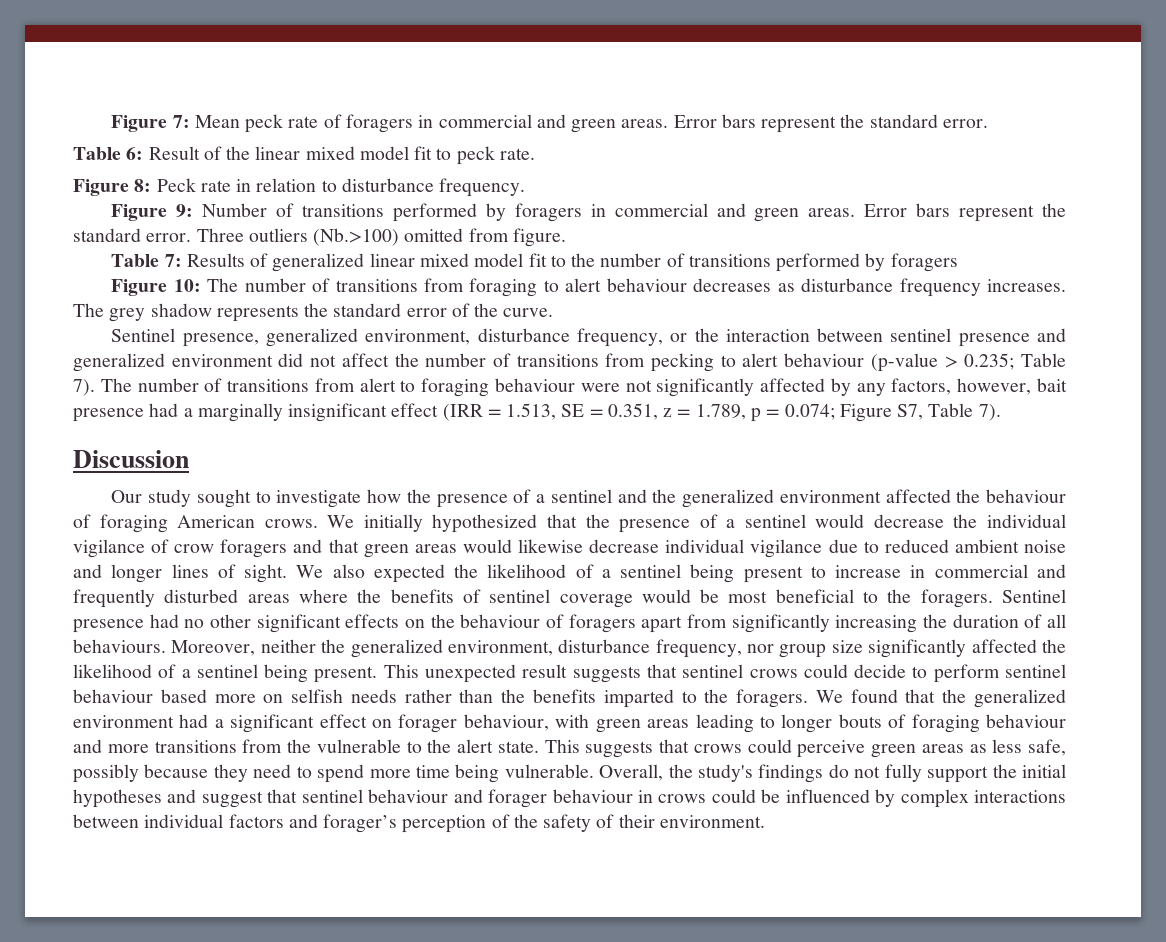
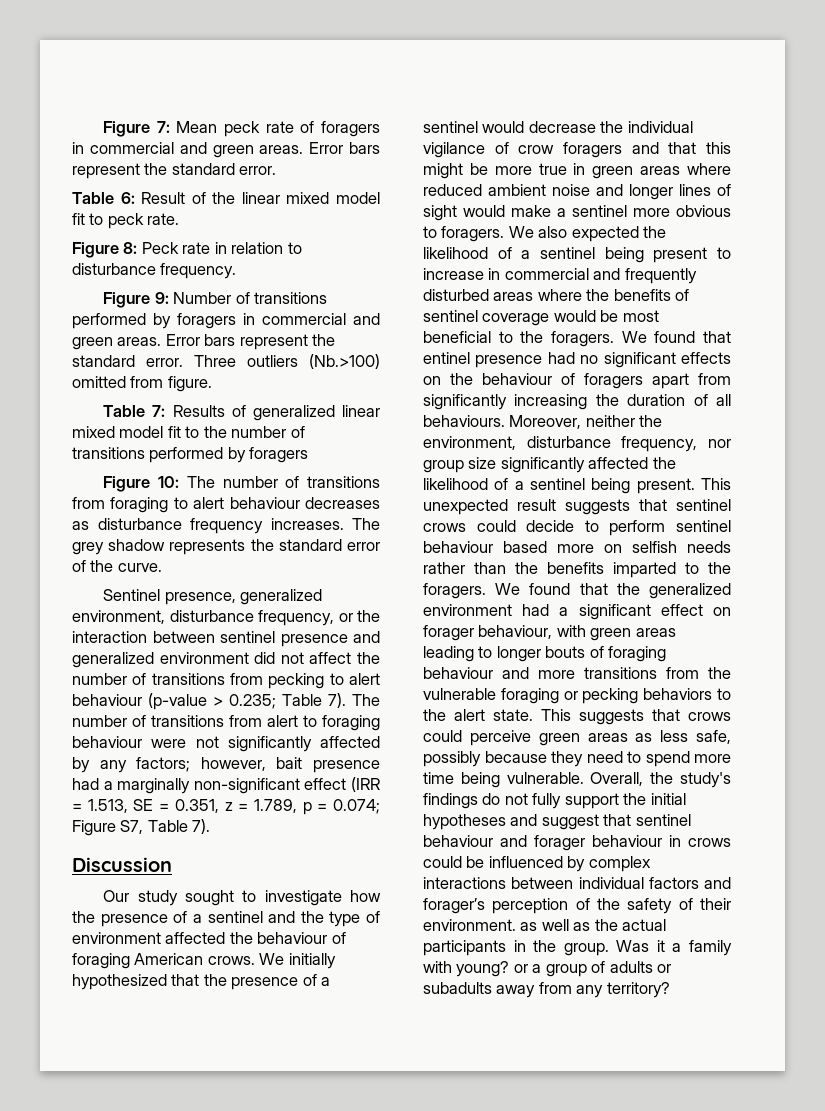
[891,378,952,395] factors, -> [136,757,191,772] factors;
[288,403,388,422] insignificant -> [193,778,300,794] non-significant
[682,489,775,508] generalized -> [329,911,380,927] type of
[363,539,879,558] green areas would likewise decrease individual vigilance due to -> [706,142,731,154] [423,163,731,179] this might be more true in green areas where
[244,564,288,583] sight. -> [423,205,731,221] [423,226,505,242] sight would make a sentinel more obvious to foragers.
[1002,589,1066,603] Sentinel -> [621,331,731,343] [423,352,470,364] We found that entinel
[210,614,251,628] other -> (599, 359) none
[350,639,443,658] generalized -> (663, 421) none
(401, 746) none -> [500,688,713,704] foraging or pecking behaviors
(765, 821) none -> [520,919,667,931] [423,940,732,956] [423,961,672,977] [423,982,670,998] as well as the actual participants in the group. Was it a family with young? or a group of adults or subadults away from any territory?

